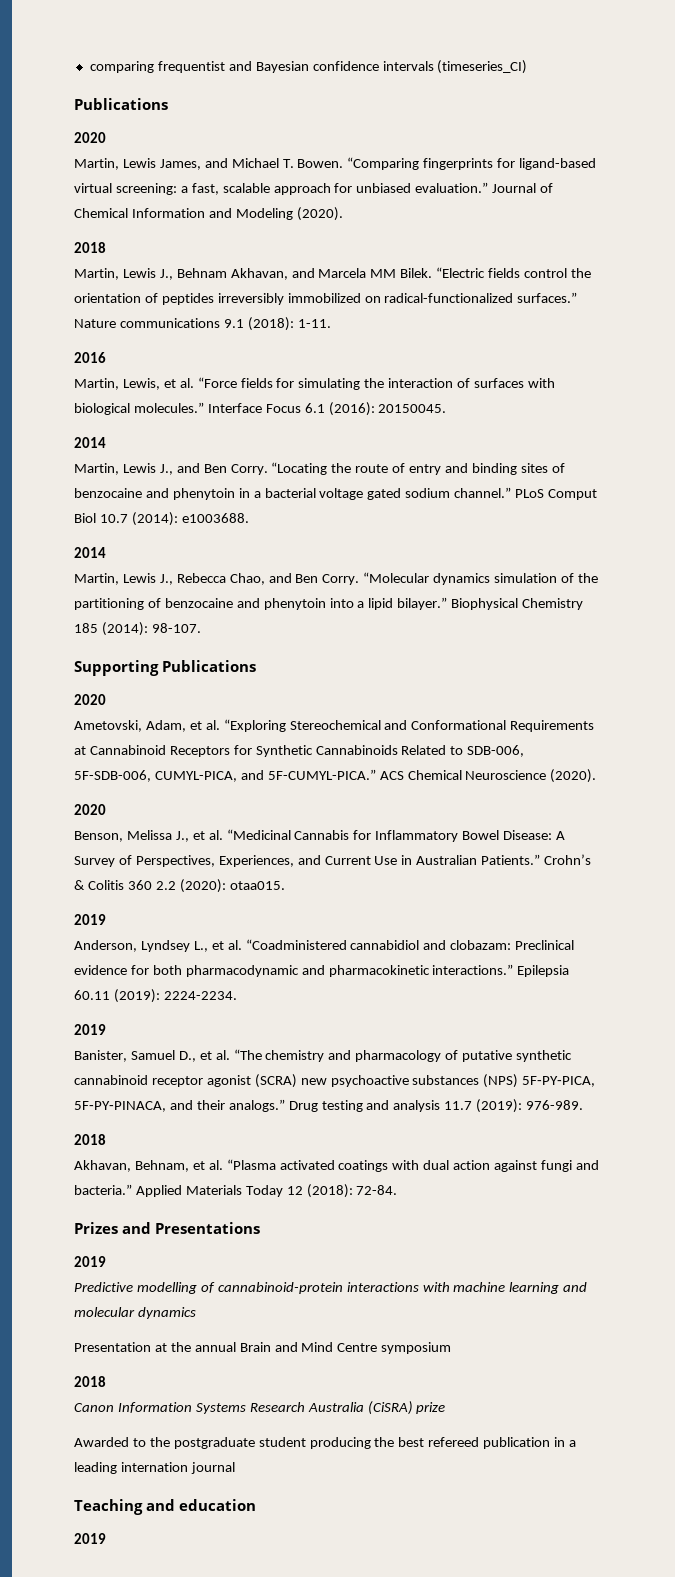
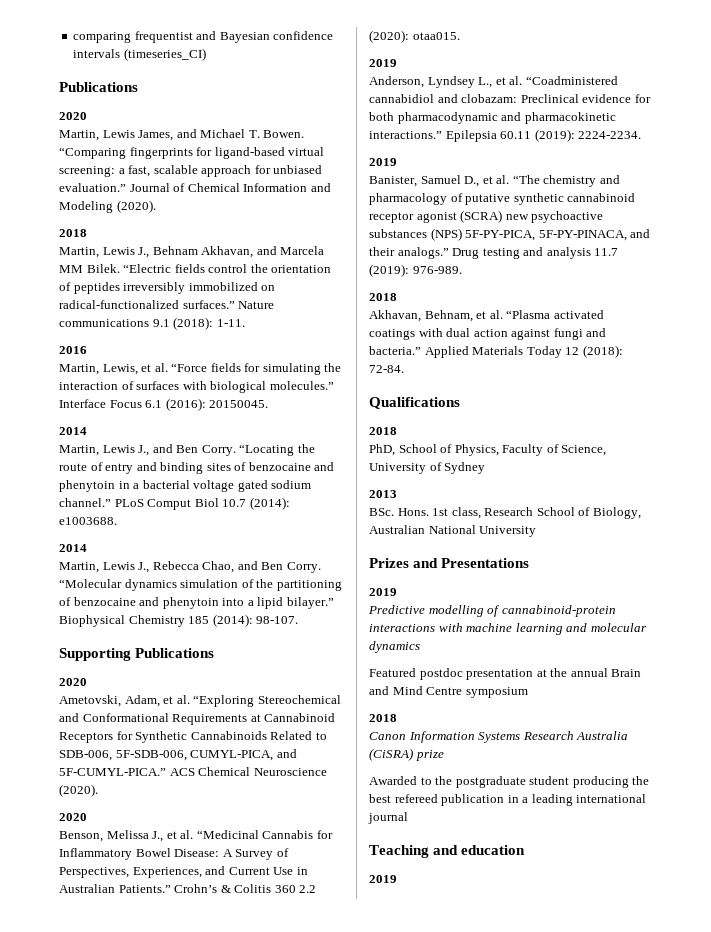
(398, 1190) none -> [369,397,460,409] [369,427,397,435] [369,444,607,456] [369,462,486,474] [369,490,397,498] [369,507,641,519] [369,525,537,537] // Qualifications // 2018 // PhD, School of Physics, Faculty of Science, University of Sydney // 2013 // BSc. Hons. 1st class, Research School of Biology, Australian National University
[74,1342,151,1352] Presentation -> [369,668,534,680] Featured postdoc presentation
[120,1462,188,1472] internation -> [576,794,647,803] international

